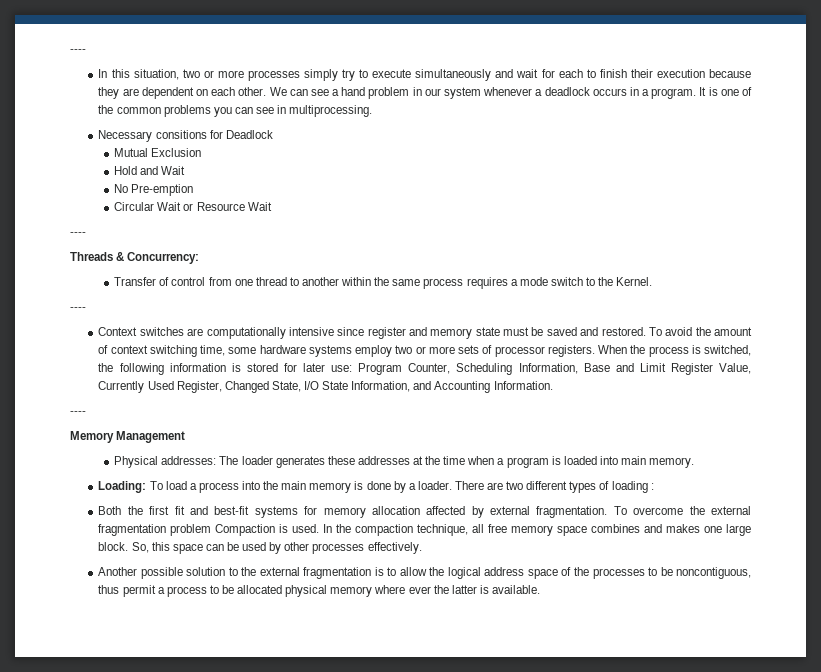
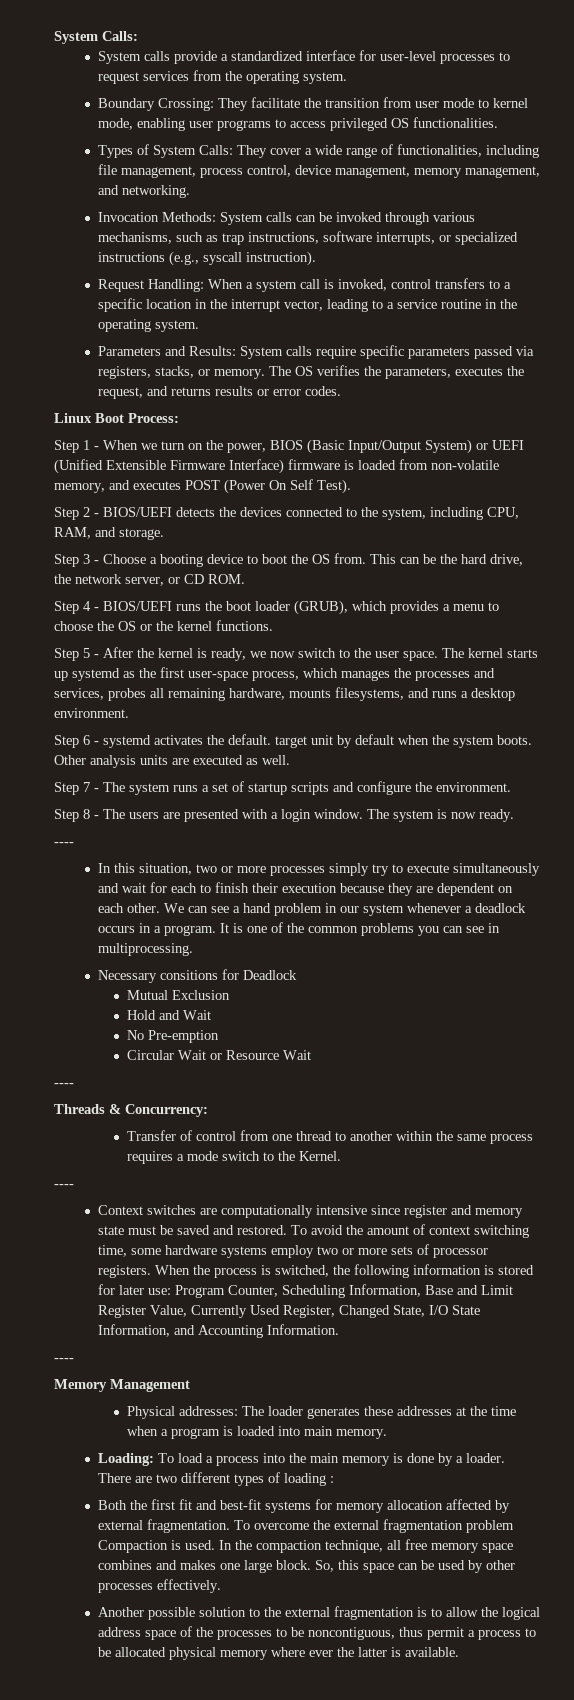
(70, 51) none -> [54,31,138,44] [98,50,511,64] [98,70,348,84] [98,97,529,111] [98,117,499,131] [98,144,540,158] [98,164,541,178] [98,185,191,198] [98,212,476,225] [98,231,519,245] [98,251,317,266] [98,278,512,292] [98,298,518,312] [98,319,200,332] [98,345,535,359] [98,365,525,379] [98,386,342,399] [54,413,179,423] [54,439,524,454] [54,459,499,474] [54,479,351,494] [54,507,519,520] [54,527,164,540] [54,553,523,567] [54,574,245,586] [54,600,499,615] [54,620,273,631] [54,647,538,661] [54,667,495,681] [54,687,515,701] [54,708,129,718] [54,734,532,748] [54,755,290,768] [54,781,511,795] [54,809,514,822] System Calls: // System calls provide a standardized interface for user-level processes to request services from the operating system. // Boundary Crossing: They facilitate the transition from user mode to kernel mode, enabling user programs to access privileged OS functionalities. // Types of System Calls: They cover a wide range of functionalities, including file management, process control, device management, memory management, and networking. // Invocation Methods: System calls can be invoked through various mechanisms, such as trap instructions, software interrupts, or specialized instructions (e.g., syscall instruction). // Request Handling: When a system call is invoked, control transfers to a specific location in the interrupt vector, leading to a service routine in the operating system. // Parameters and Results: System calls require specific parameters passed via registers, stacks, or memory. The OS verifies the parameters, executes the request, and returns results or error codes. // Linux Boot Process: // Step 1 - When we turn on the power, BIOS (Basic Input/Output System) or UEFI (Unified Extensible Firmware Interface) firmware is loaded from non-volatile memory, and executes POST (Power On Self Test). // Step 2 - BIOS/UEFI detects the devices connected to the system, including CPU, RAM, and storage. // Step 3 - Choose a booting device to boot the OS from. This can be the hard drive, the network server, or CD ROM. // Step 4 - BIOS/UEFI runs the boot loader (GRUB), which provides a menu to choose the OS or the kernel functions. // Step 5 - After the kernel is ready, we now switch to the user space. The kernel starts up systemd as the first user-space process, which manages the processes and services, probes all remaining hardware, mounts filesystems, and runs a desktop environment. // Step 6 - systemd activates the default. target unit by default when the system boots. Other analysis units are executed as well. // Step 7 - The system runs a set of startup scripts and configure the environment. // Step 8 - The users are presented with a login window. The system is now ready. //

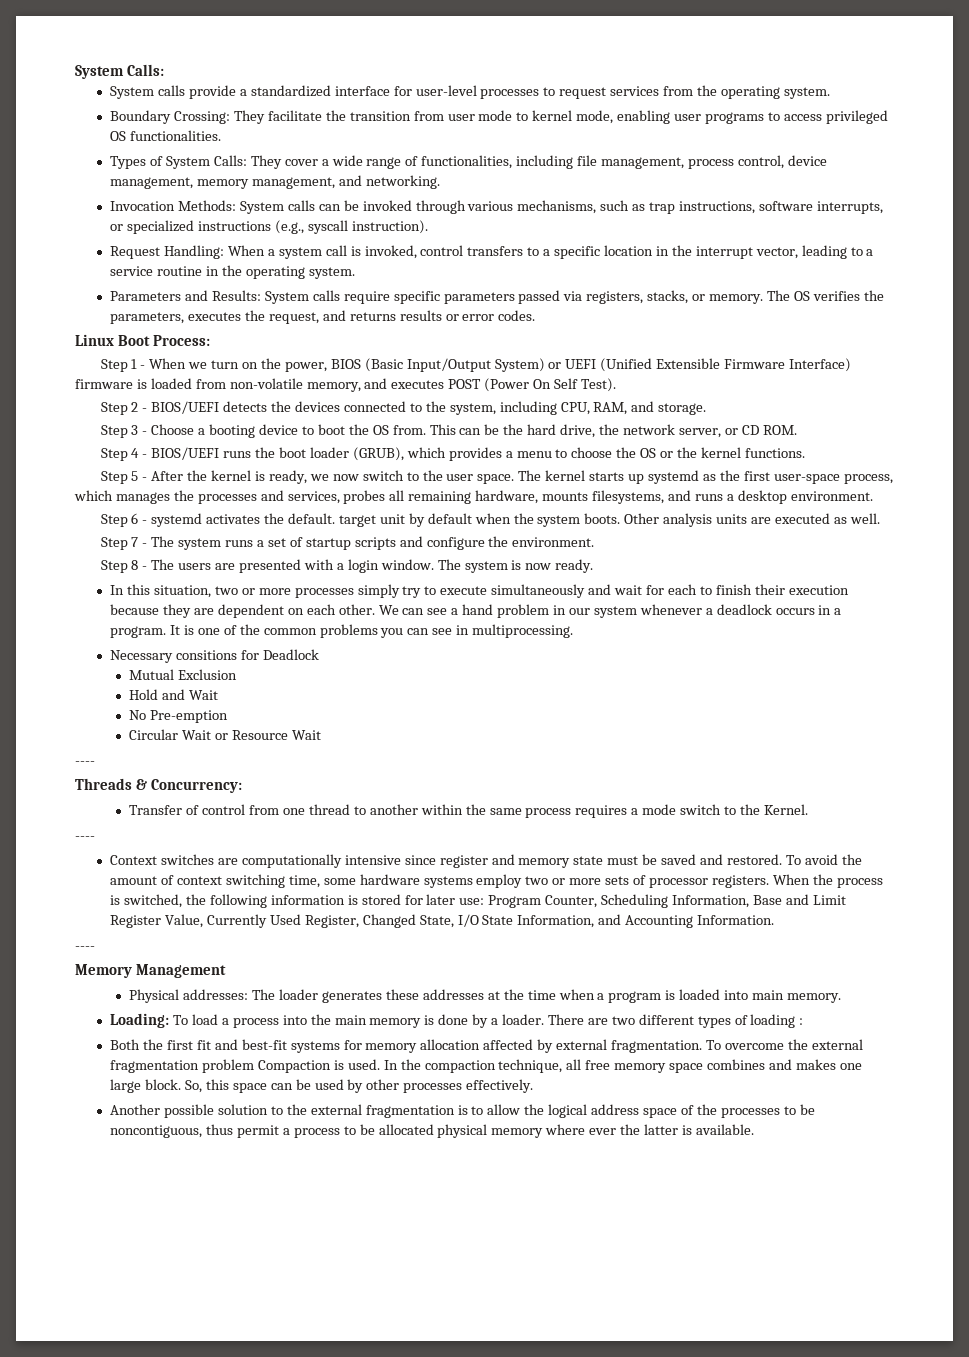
[54,842,74,846] // ---- -> (594, 566) none

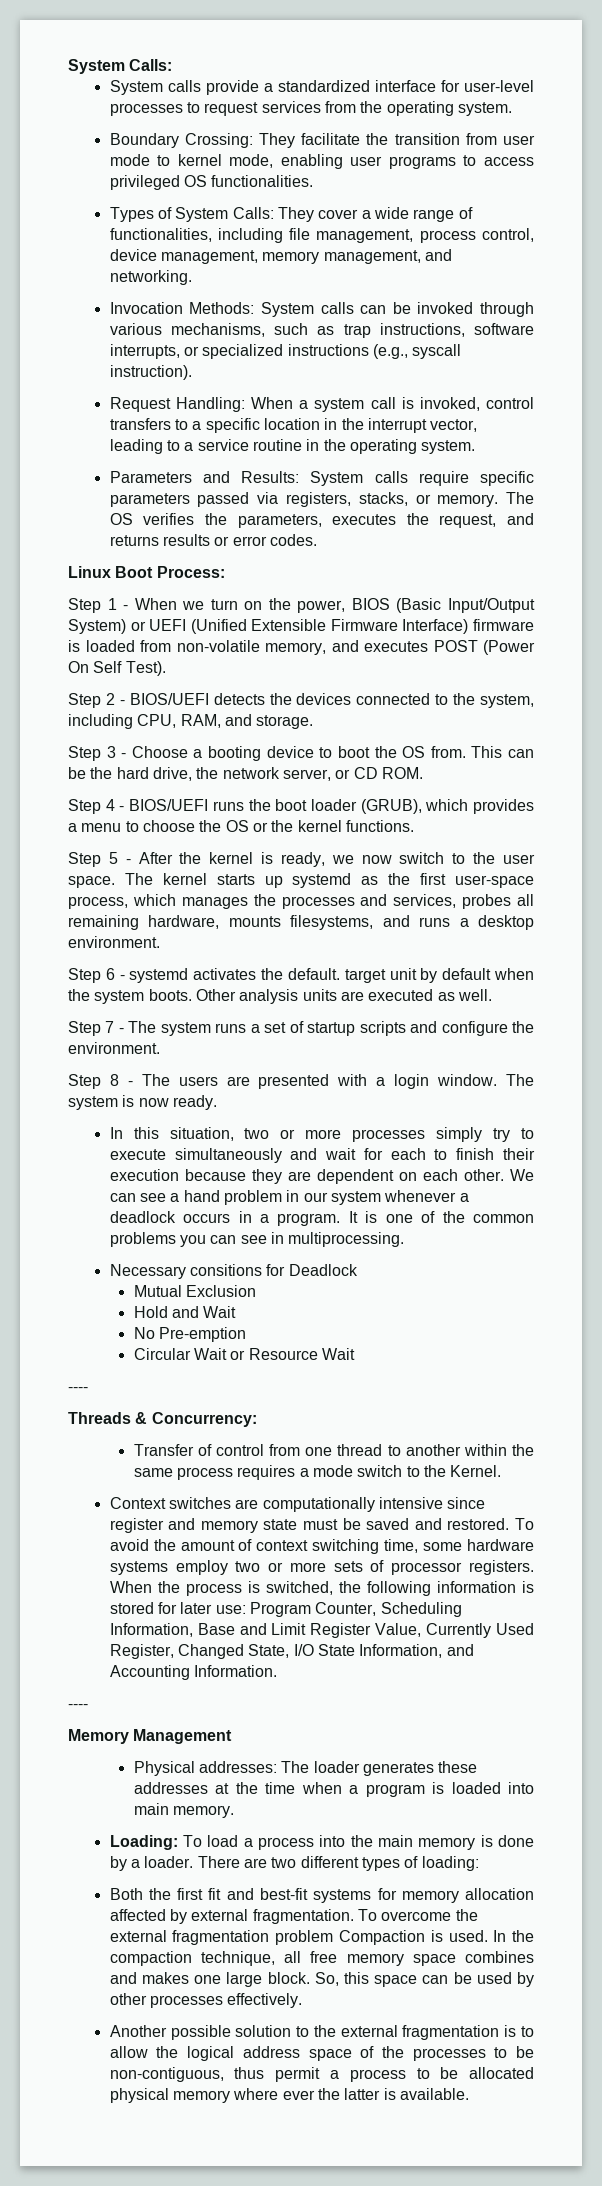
[75,836,95,840] // ---- -> (502, 1471) none
[750,1014,804,1028] loading : -> [421,1856,479,1871] loading:
[110,1125,203,1138] noncontiguous, -> [109,2067,224,2082] non-contiguous,

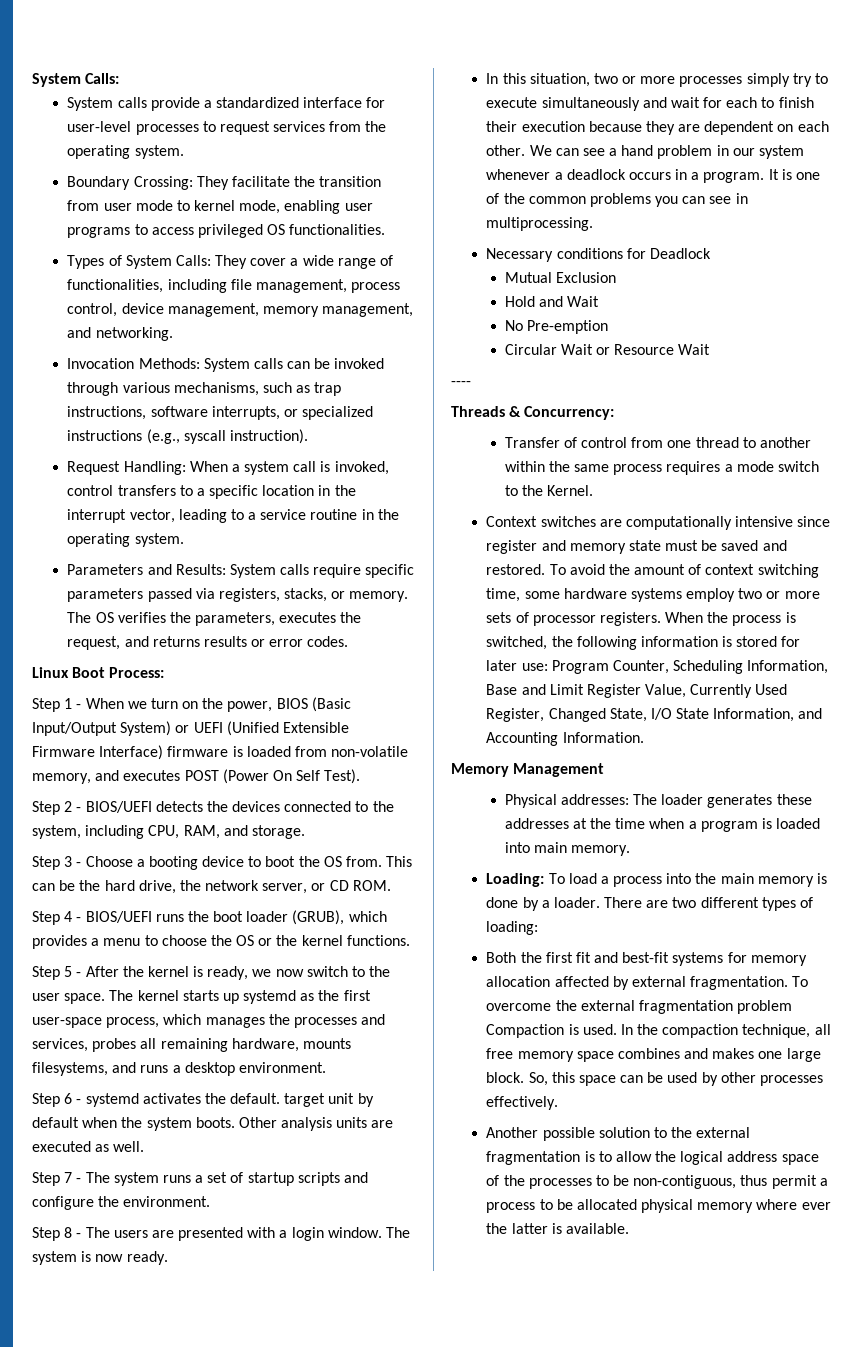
[190,1264,263,1276] consitions -> [556,248,623,259] conditions
[68,1704,88,1709] // ---- -> (644, 737) none

